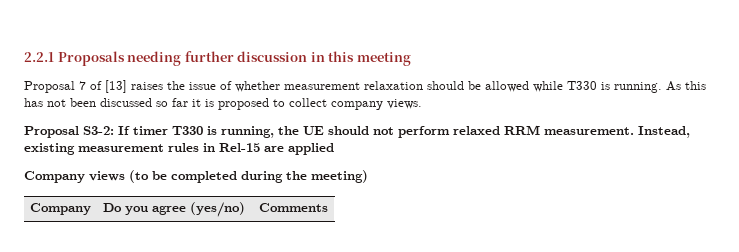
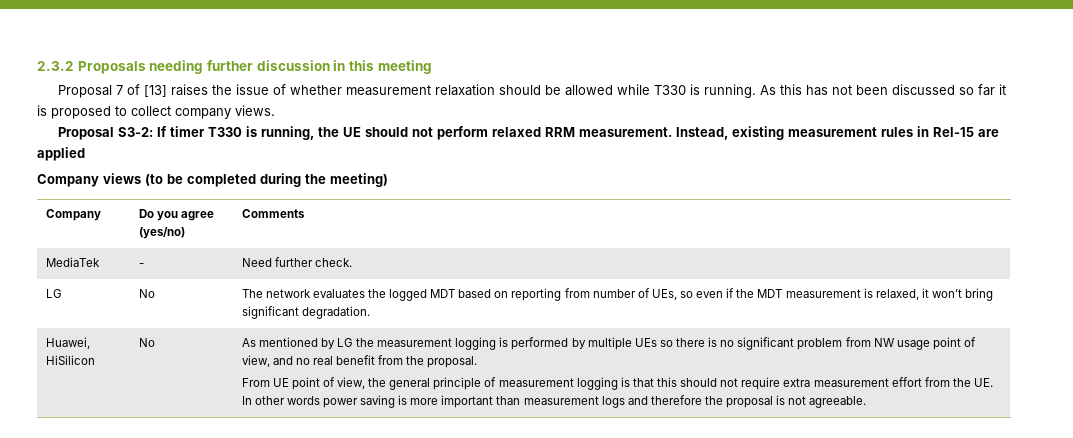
[24,52,54,62] 2.2.1 -> [37,61,74,71] 2.3.2
(328, 207) none -> [45,257,100,267] [138,263,144,267] [241,257,352,267] [45,289,62,298] [138,289,155,298] [241,288,994,301] [241,306,370,319] [45,337,90,349] [45,355,95,365] [138,338,155,347] [241,337,976,350] [241,355,478,368] [241,377,993,390] [241,395,867,408] // MediaTek | - | Need further check. // LG | No | The network evaluates the logged MDT based on reporting from number of UEs, so even if the MDT measurement is relaxed, it won’t bring significant degradation. // Huawei, HiSilicon | No | As mentioned by LG the measurement logging is performed by multiple UEs so there is no significant problem from NW usage point of view, and no real benefit from the proposal. // From UE point of view, the general principle of measurement logging is that this should not require extra measurement effort from the UE. In other words power saving is more important than measurement logs and therefore the proposal is not agreeable.

